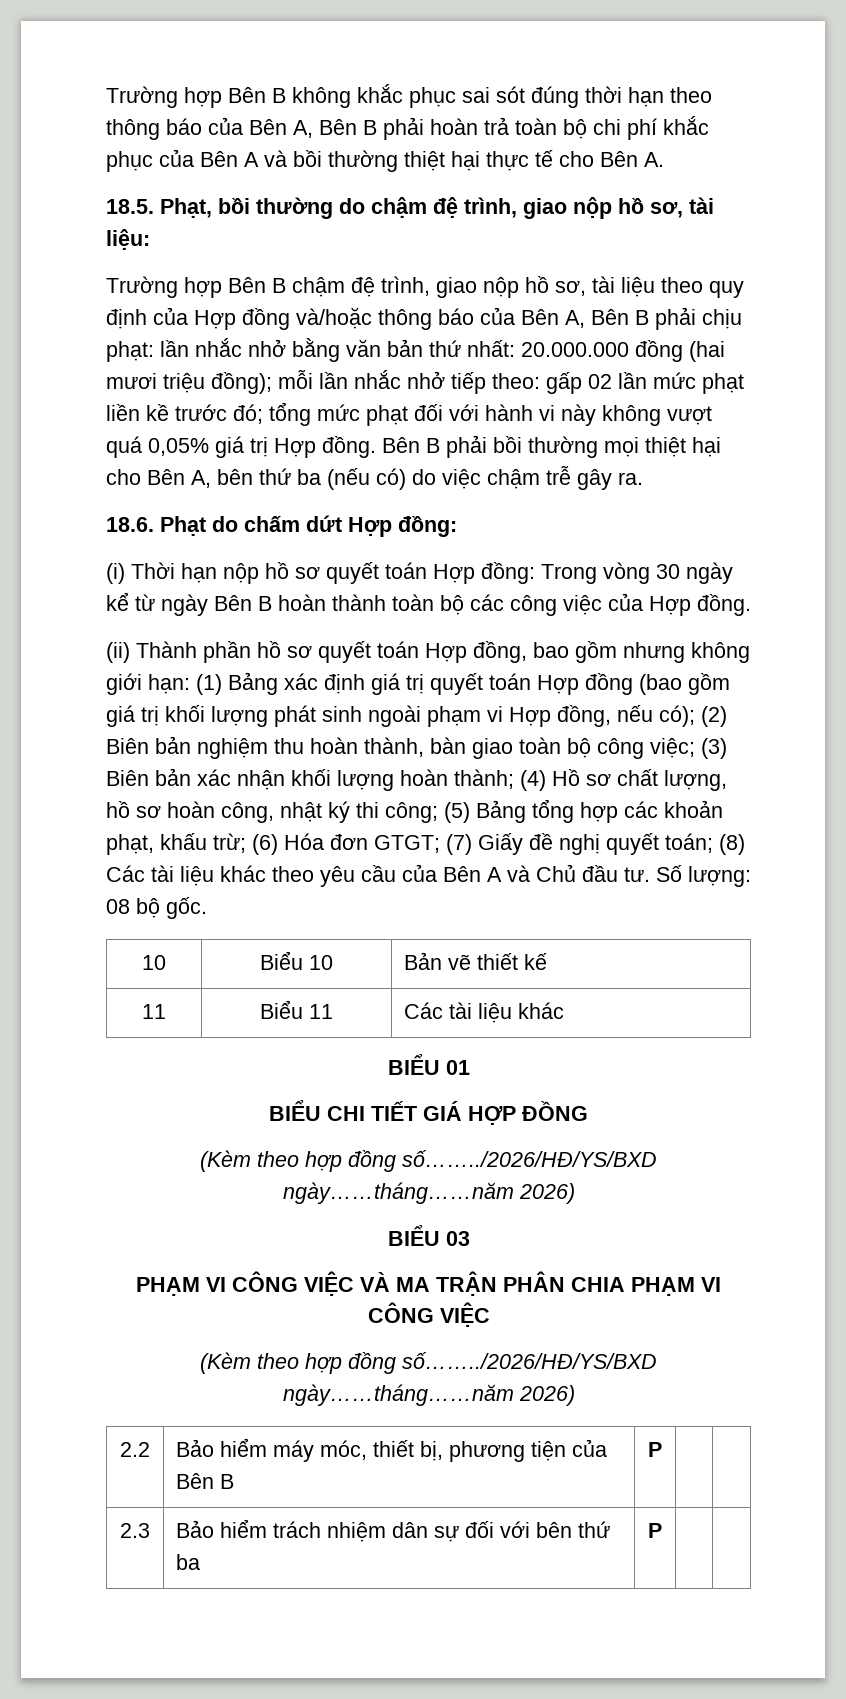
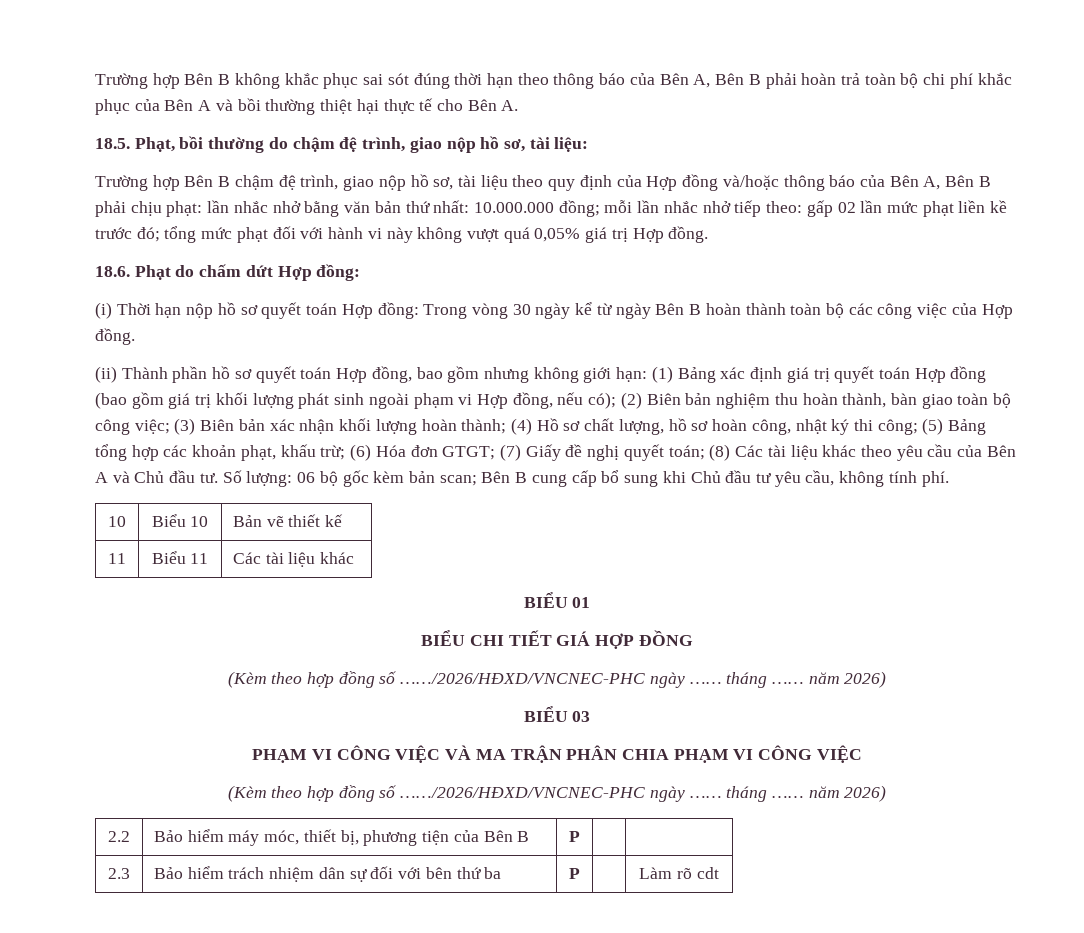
[521,340,725,362] [106,372,272,394] 20.000.000 đồng (hai mươi triệu đồng); -> [473,200,600,217] 10.000.000 đồng;
[382,435,721,458] [106,466,643,490] Bên B phải bồi thường mọi thiệt hại cho Bên A, bên thứ ba (nếu có) do việc chậm trễ gây ra. -> (709, 234) none
[106,897,207,919] 08 bộ gốc. -> [297,470,949,487] 06 bộ gốc kèm bản scan; Bên B cung cấp bổ sung khi Chủ đầu tư yêu cầu, không tính phí.
[402,1150,657,1167] [282,1182,514,1204] số……../2026/HĐ/YS/BXD ngày……tháng……năm -> [379,671,840,688] số ……/2026/HĐXD/VNCNEC-PHC ngày …… tháng …… năm
[402,1352,657,1369] [282,1384,514,1406] số……../2026/HĐ/YS/BXD ngày……tháng……năm -> [379,785,840,802] số ……/2026/HĐXD/VNCNEC-PHC ngày …… tháng …… năm
(662, 1530) none -> [639,867,719,879] Làm rõ cdt

